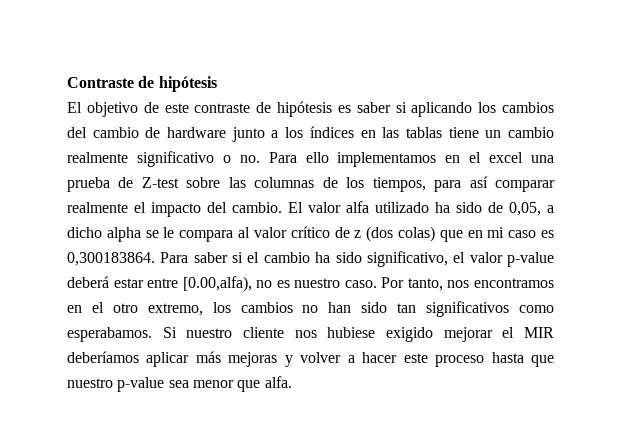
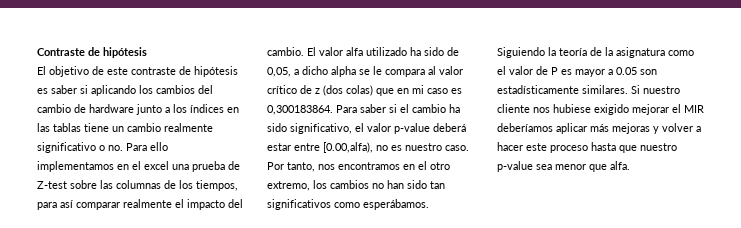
[67,327,152,342] esperabamos. -> [363,199,429,210] [497,47,694,58] [497,66,657,77] [497,85,628,94] esperábamos. Siguiendo la teoría de la asignatura como el valor de P es mayor a 0.05 son estadísticamente similares.

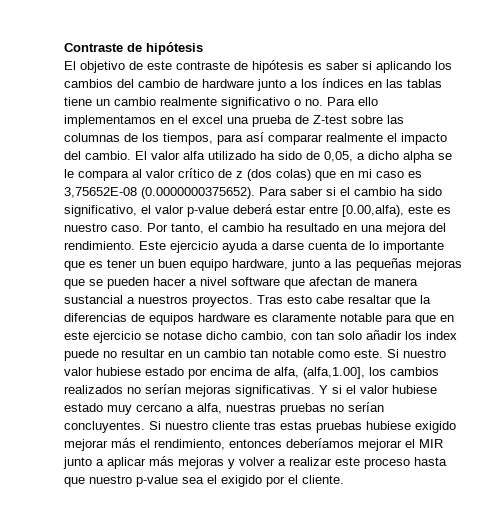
[267,105,333,115] 0,300183864. -> [64,187,255,199] 3,75652E-08 (0.0000000375652).
[376,145,388,151] no -> [408,205,433,214] este
[318,161,450,170] [267,180,445,191] [267,199,429,210] [497,47,694,58] [497,66,657,77] [497,85,680,94] [497,104,704,115] [497,123,553,132] nos encontramos en el otro extremo, los cambios no han sido tan significativos como esperábamos. Siguiendo la teoría de la asignatura como el valor de P es mayor a 0.05 son estadísticamente similares. Si nuestro cliente nos hubiese exigido mejorar el MIR deberíamos -> [208,223,446,235] [64,241,444,253] [64,258,462,271] [64,277,418,289] [64,295,431,307] [64,313,454,325] [64,330,457,343] [64,349,446,361] [64,367,439,379] [64,384,437,397] [64,402,384,415] [64,421,456,433] [64,438,443,451] [63,457,104,469] el cambio ha resultado en una mejora del rendimiento. Este ejercicio ayuda a darse cuenta de lo importante que es tener un buen equipo hardware, junto a las pequeñas mejoras que se pueden hacer a nivel software que afectan de manera sustancial a nuestros proyectos. Tras esto cabe resaltar que la diferencias de equipos hardware es claramente notable para que en este ejercicio se notase dicho cambio, con tan solo añadir los index puede no resultar en un cambio tan notable como este. Si nuestro valor hubiese estado por encima de alfa, (alfa,1.00], los cambios realizados no serían mejoras significativas. Y si el valor hubiese estado muy cercano a alfa, nuestras pruebas no serían concluyentes. Si nuestro cliente tras estas pruebas hubiese exigido mejorar más el rendimiento, entonces deberíamos mejorar el MIR junto a
[497,142,523,151] hacer -> [289,457,332,466] realizar
[555,161,630,172] menor que alfa. -> [207,475,344,487] el exigido por el cliente.

